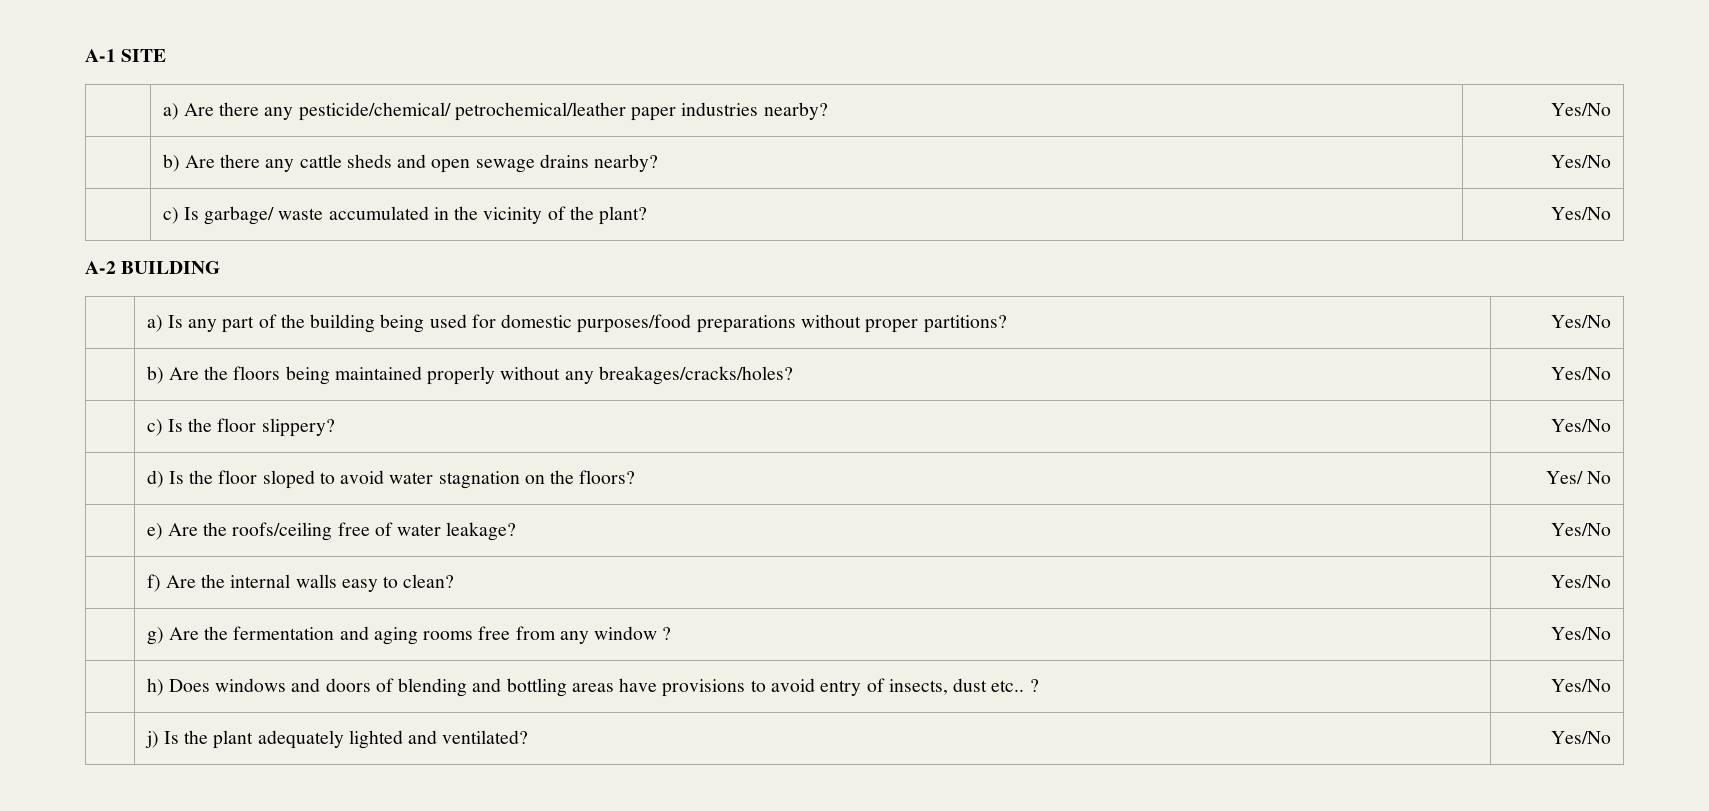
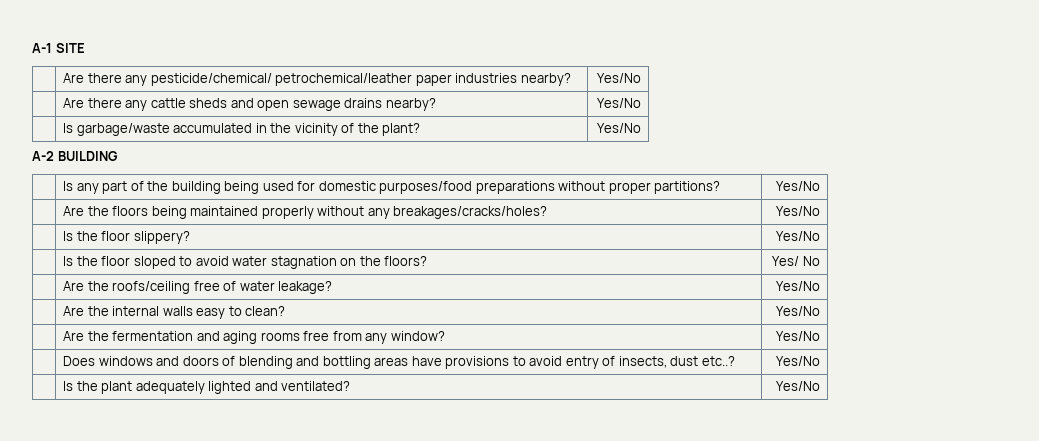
[162,103,179,120] a) -> (85, 48) none
[162,154,180,172] b) -> (641, 78) none
[162,206,324,225] c) Is garbage/ waste -> [63,123,170,136] Is garbage/waste
[146,315,163,332] a) -> (118, 156) none
[146,366,164,384] b) -> (820, 186) none
[146,419,163,436] c) -> (820, 211) none
[146,470,164,488] d) -> (820, 236) none
[146,523,163,540] e) -> (820, 261) none
[146,574,161,592] f) -> (820, 286) none
[146,627,164,645] g) -> (820, 311) none
[594,626,672,640] [1551,627,1612,640] [146,678,164,696] window ? | Yes/No // | h) -> [390,331,445,341] [775,331,820,341] window? | Yes/No // |
[991,679,1039,692] [1551,679,1612,692] [144,731,159,748] etc.. ? | Yes/No // | j) -> [701,356,735,366] [775,356,820,366] etc..? | Yes/No // |

